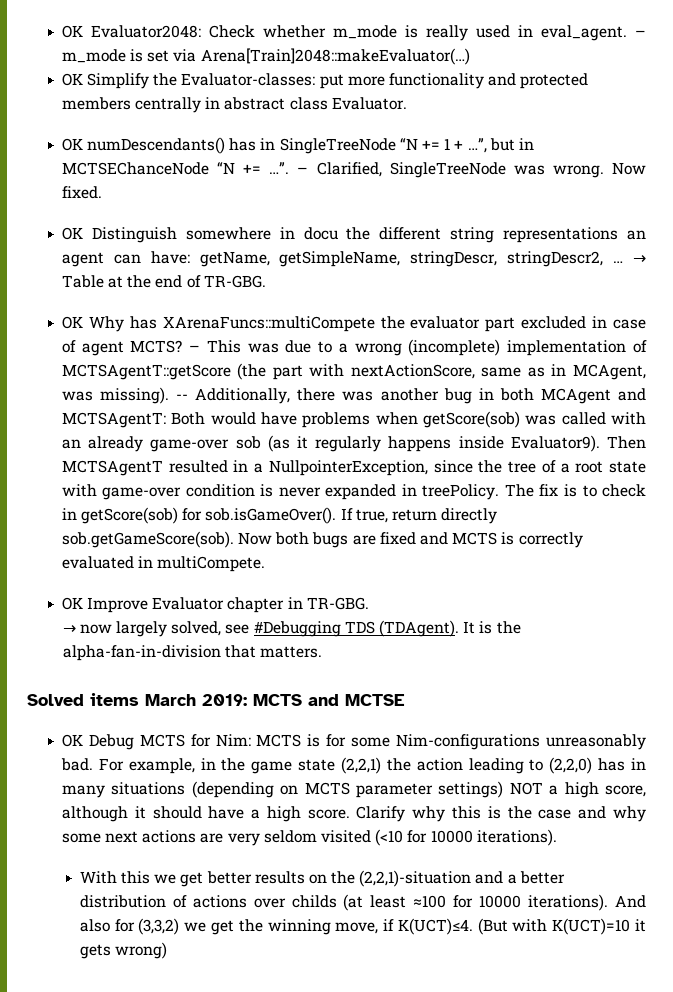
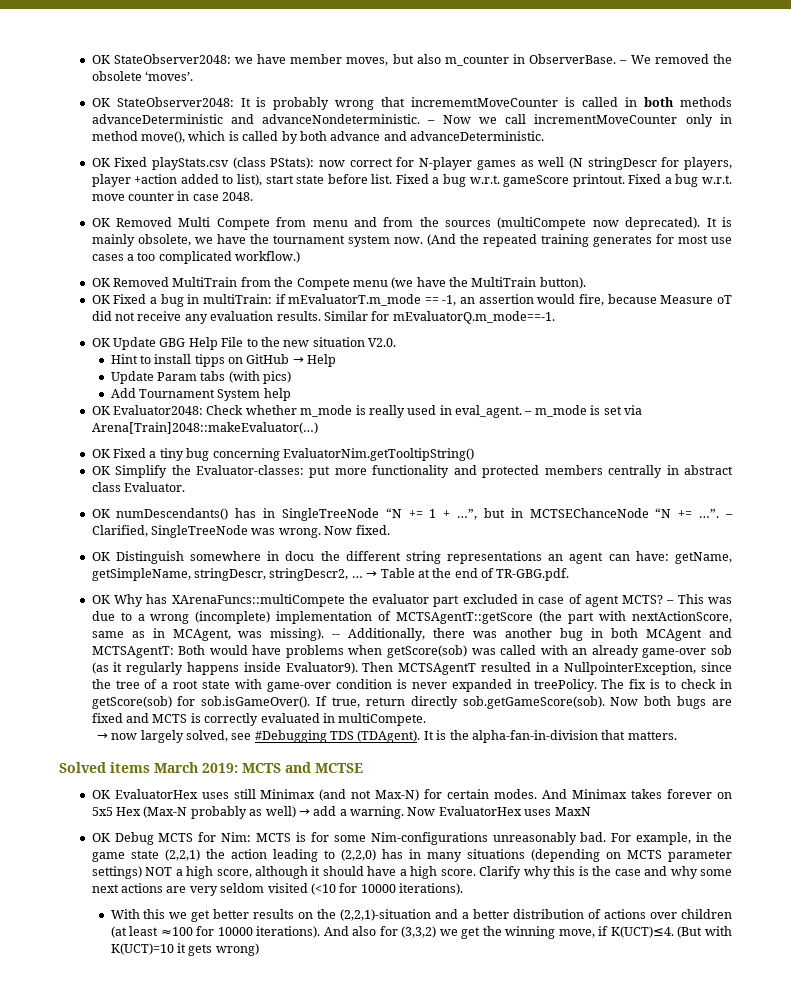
[61,25,83,38] OK -> [91,54,733,66] [91,71,193,81] [91,97,733,110] [91,114,732,127] [91,131,544,144] [91,157,732,170] [91,174,733,187] [91,191,254,201] [91,217,732,230] [91,234,733,247] [91,251,301,264] [91,277,586,290] [91,294,732,307] [91,311,555,324] [91,337,396,350] [110,354,337,367] [110,371,291,384] [110,388,291,401] [91,406,110,415] OK StateObserver2048: we have member moves, but also m_counter in ObserverBase. – We removed the obsolete ‘moves’. // OK StateObserver2048: It is probably wrong that incrememtMoveCounter is called in both methods advanceDeterministic and advanceNondeterministic. – Now we call incrementMoveCounter only in method move(), which is called by both advance and advanceDeterministic. // OK Fixed playStats.csv (class PStats): now correct for N-player games as well (N stringDescr for players, player +action added to list), start state before list. Fixed a bug w.r.t. gameScore printout. Fixed a bug w.r.t. move counter in case 2048. // OK Removed Multi Compete from menu and from the sources (multiCompete now deprecated). It is mainly obsolete, we have the tournament system now. (And the repeated training generates for most use cases a too complicated workflow.) // OK Removed MultiTrain from the Compete menu (we have the MultiTrain button). // OK Fixed a bug in multiTrain: if mEvaluatorT.m_mode == -1, an assertion would fire, because Measure oT did not receive any evaluation results. Similar for mEvaluatorQ.m_mode==-1. // OK Update GBG Help File to the new situation V2.0. // Hint to install tipps on GitHub → Help // Update Param tabs (with pics) // Add Tournament System help // OK
(470, 56) none -> [91,448,474,461] // OK Fixed a tiny bug concerning EvaluatorNim.getTooltipString()
[203,275,266,288] TR-GBG. -> [496,568,570,581] TR-GBG.pdf.
[61,597,369,613] // OK Improve Evaluator chapter in TR-GBG. -> (427, 719) none
(405, 700) none -> [91,789,732,801] [91,806,591,819] // OK EvaluatorHex uses still Minimax (and not Max-N) for certain modes. And Minimax takes forever on 5x5 Hex (Max-N probably as well) → add a warning. Now EvaluatorHex uses MaxN
[291,895,337,908] childs -> [681,909,732,919] children

